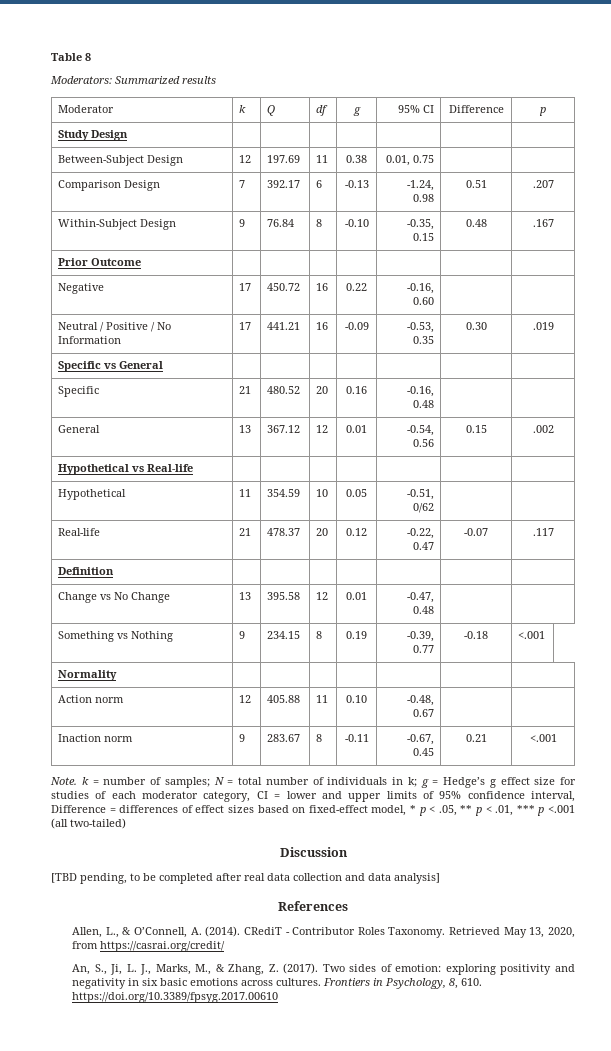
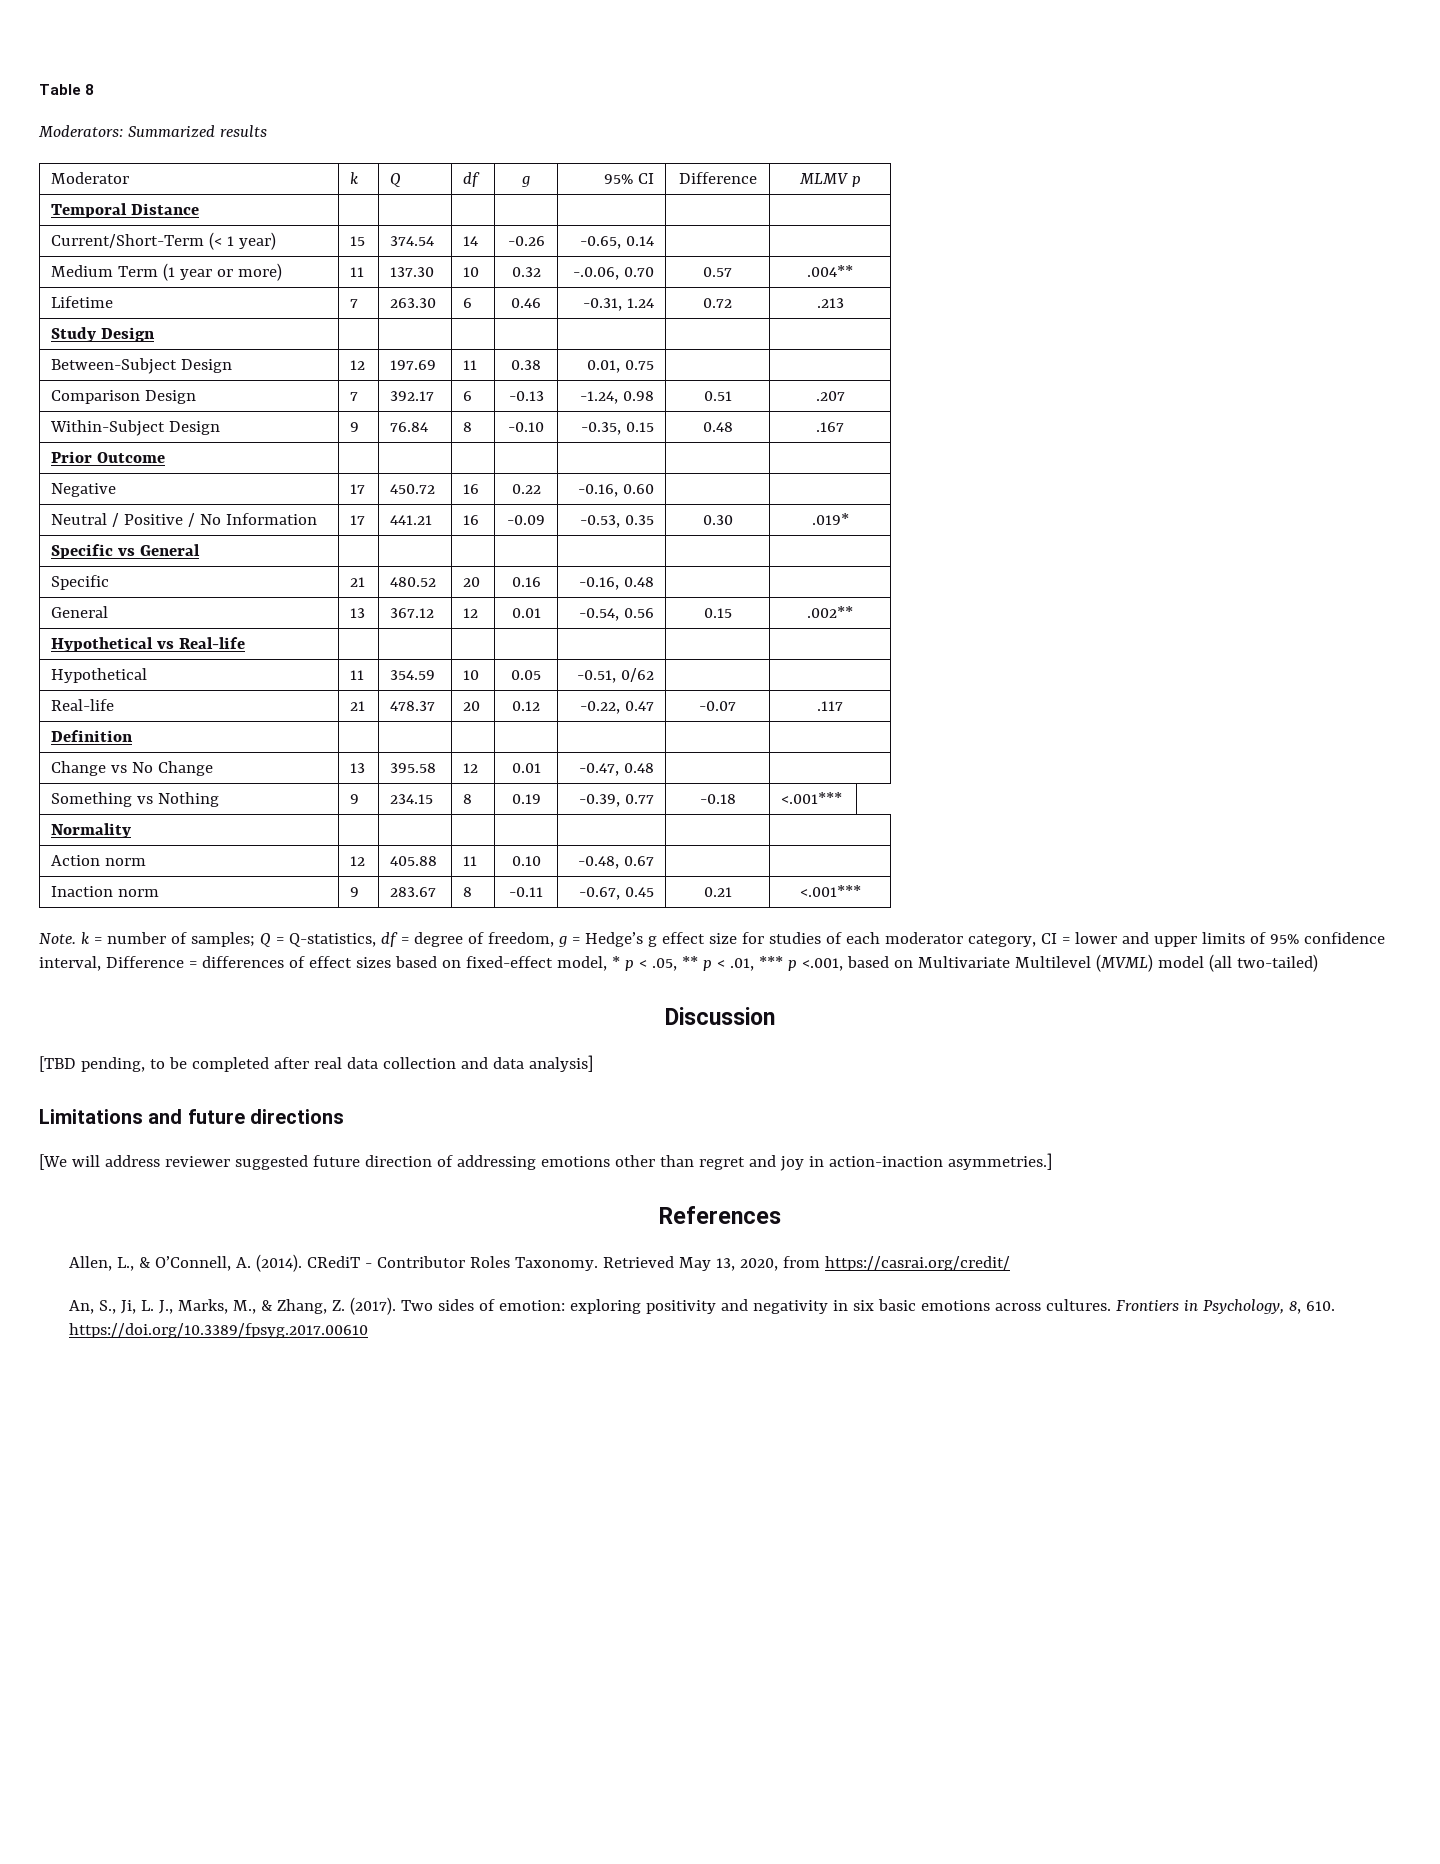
[539,107,546,116] p -> [798,173,861,187] [51,203,200,218] [51,232,277,250] [350,236,366,246] [390,236,435,246] [463,236,479,246] [507,236,545,246] [579,236,654,249] [51,263,283,281] [350,267,365,277] [390,267,435,277] [463,267,480,277] [511,267,541,277] [572,267,654,280] [703,267,732,277] [807,265,853,277] [51,296,114,308] [350,299,359,308] [390,298,437,308] [463,298,473,308] [511,298,541,308] [582,298,654,311] [703,298,732,308] [816,298,844,308] MLMV p // Temporal Distance | | | | | | | // Current/Short-Term (< 1 year) | 15 | 374.54 | 14 | -0.26 | -0.65, 0.14 | | // Medium Term (1 year or more) | 11 | 137.30 | 10 | 0.32 | -.0.06, 0.70 | 0.57 | .004** // Lifetime | 7 | 263.30 | 6 | 0.46 | -0.31, 1.24 | 0.72 | .213
[532,322,554,330] .019 -> [811,513,849,525] .019*
[532,425,554,433] .002 -> [807,606,853,618] .002**
[518,631,546,639] <.001 -> [781,792,843,804] <.001***
[529,734,557,742] <.001 -> [799,885,861,897] <.001***
[213,777,417,787] N = total number of individuals in k; -> [259,932,554,947] Q = Q-statistics, df = degree of freedom,
[548,805,576,813] <.001 -> [801,954,1204,972] <.001, based on Multivariate Multilevel (MVML) model
(440, 878) none -> [39,1109,345,1124] [39,1153,1052,1171] // Limitations and future directions // [We will address reviewer suggested future direction of addressing emotions other than regret and joy in action-inaction asymmetries.]

